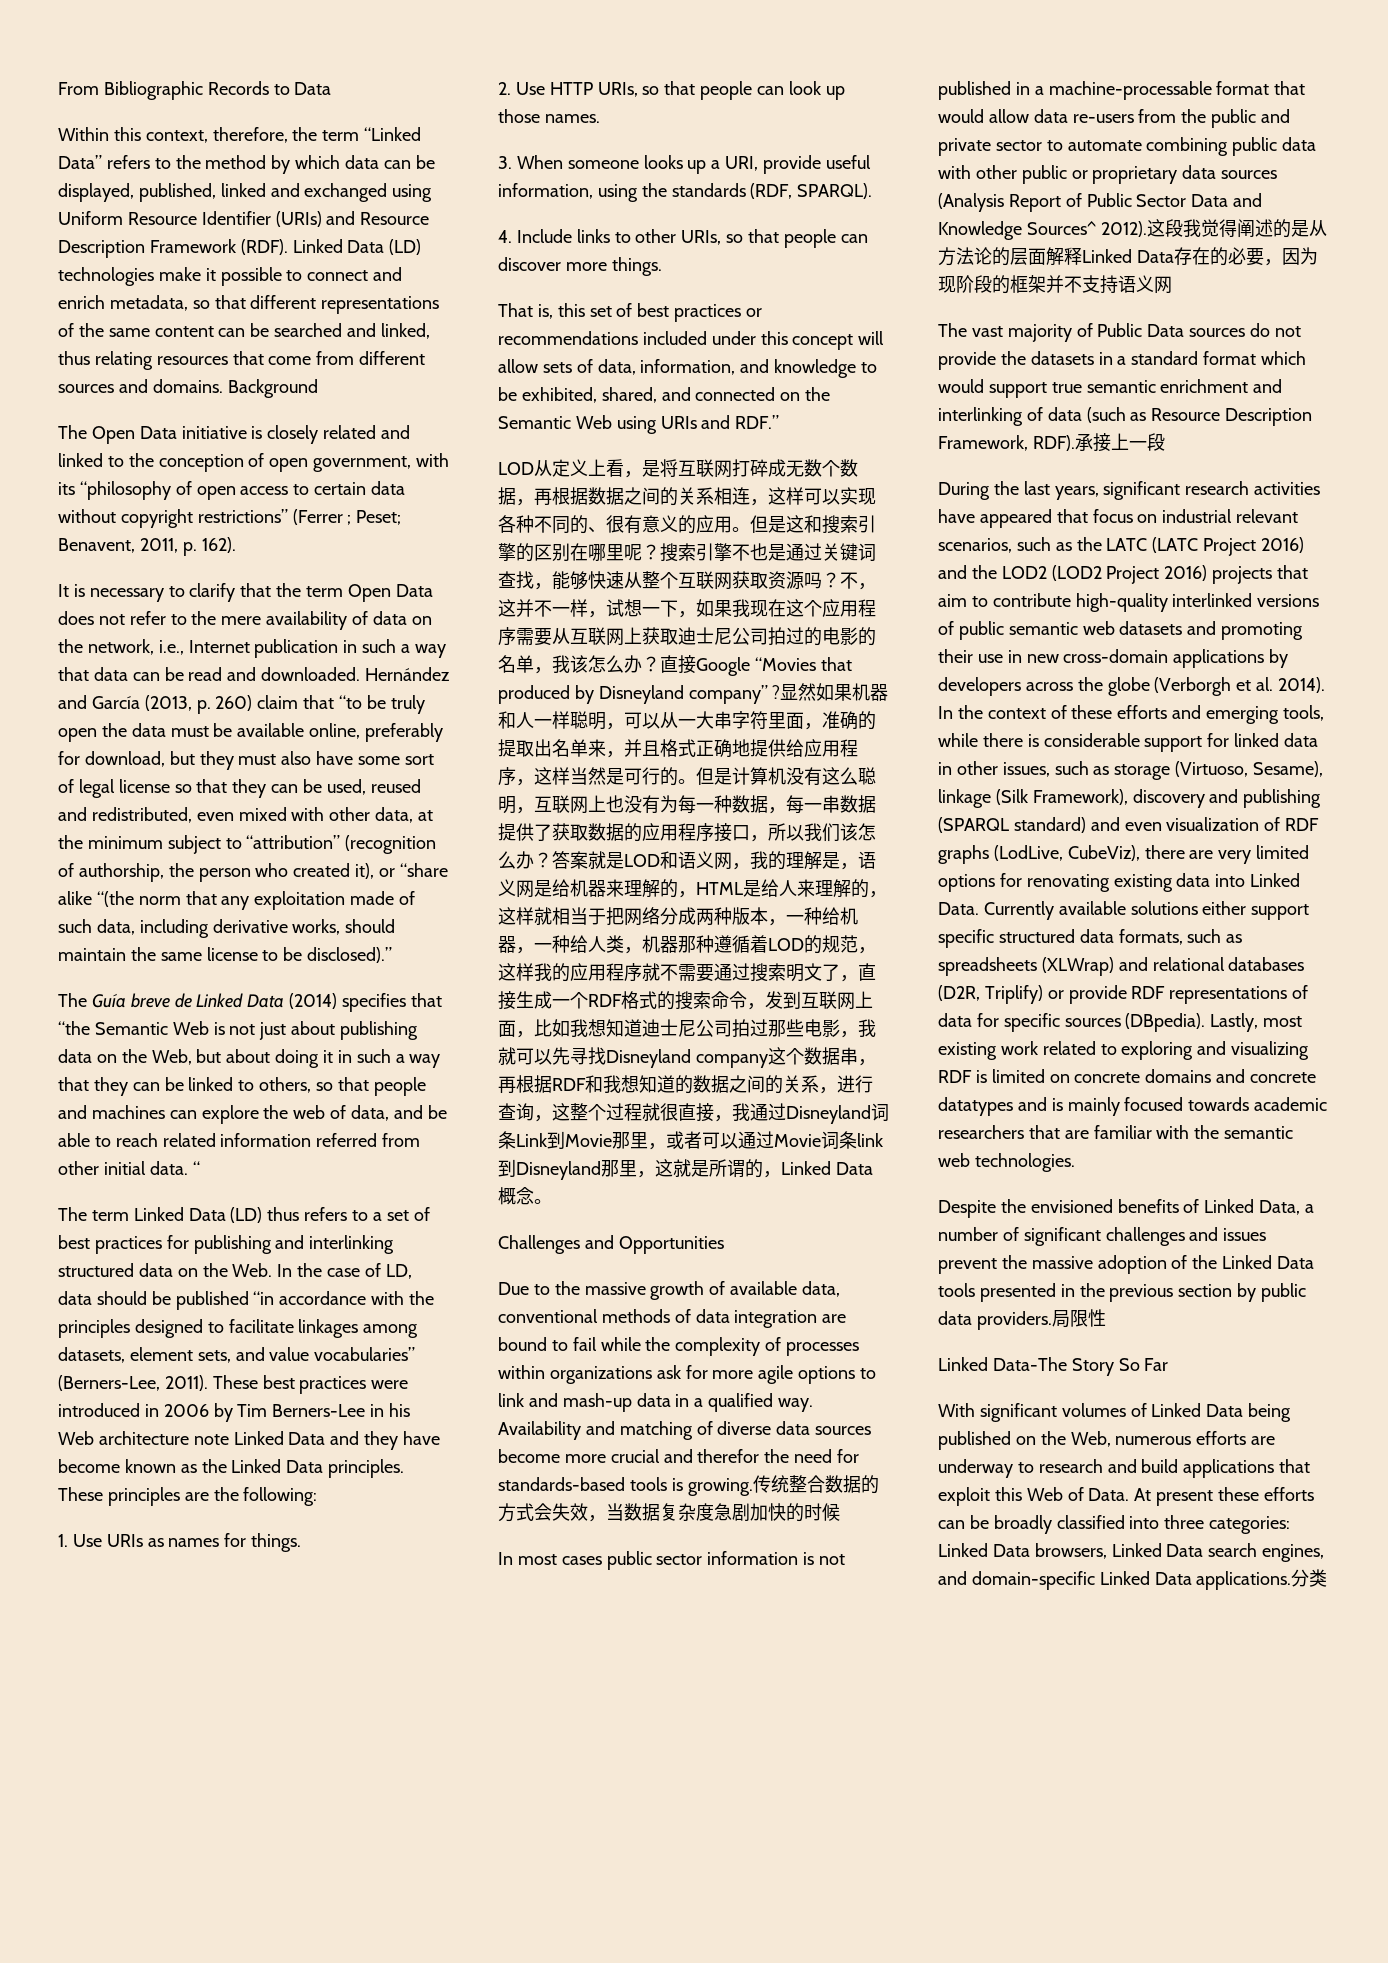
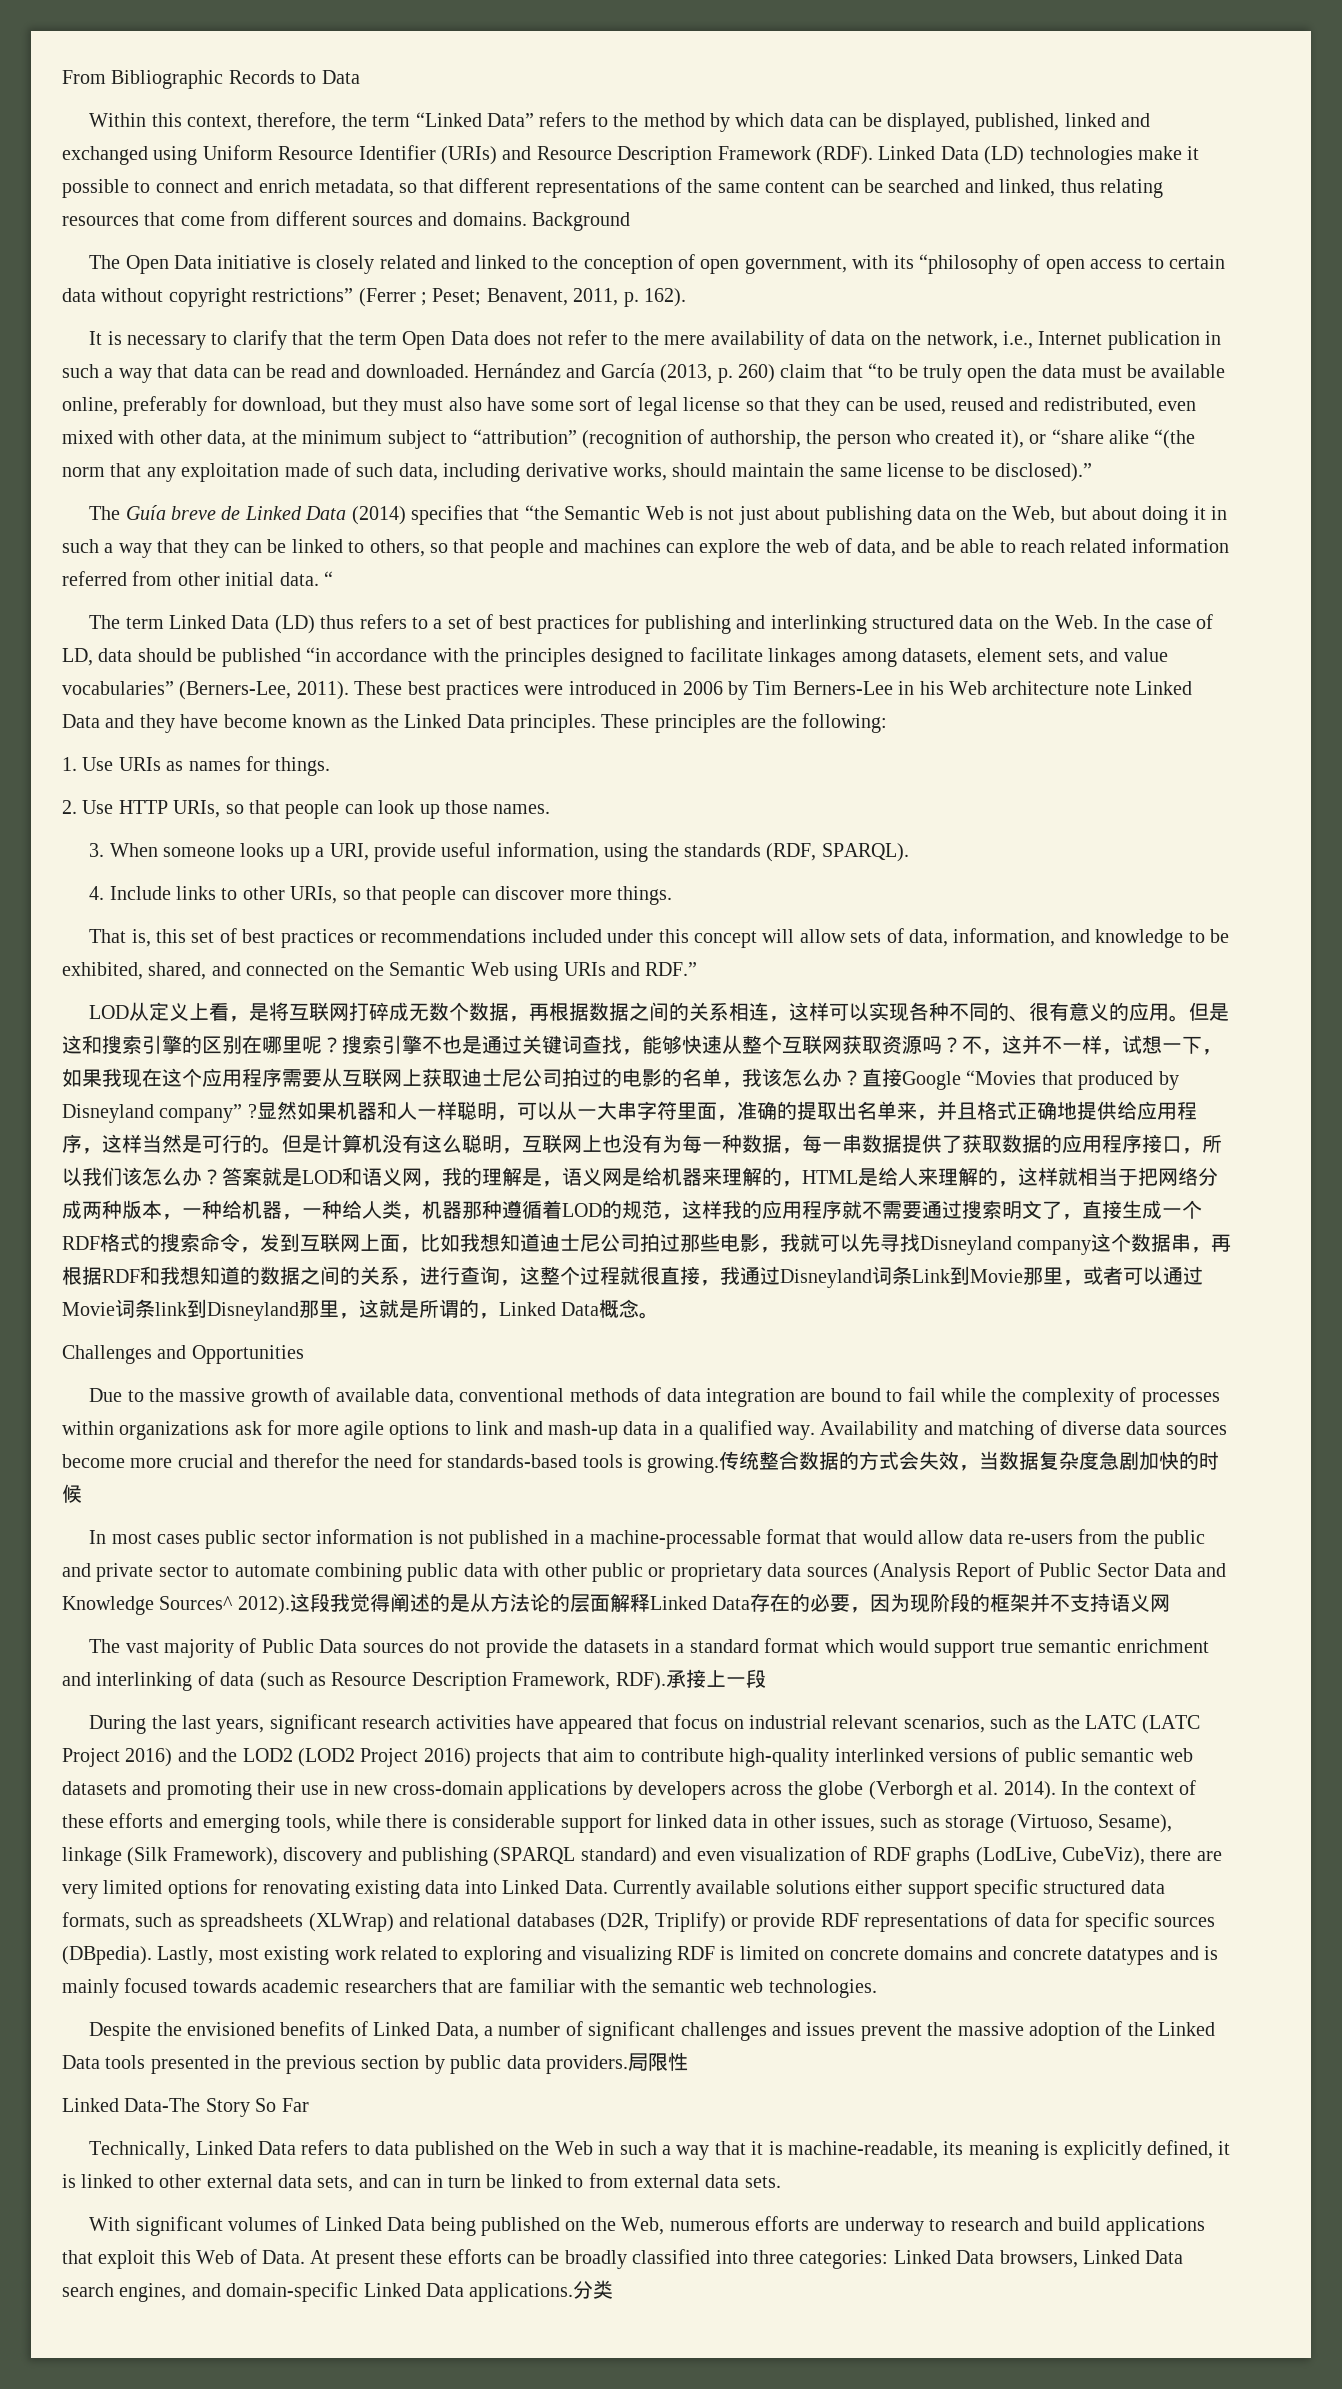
(1169, 1364) none -> [89,2140,1231,2160] [62,2173,781,2192] // Technically, Linked Data refers to data published on the Web in such a way that it is machine-readable, its meaning is explicitly defined, it is linked to other external data sets, and can in turn be linked to from external data sets.

